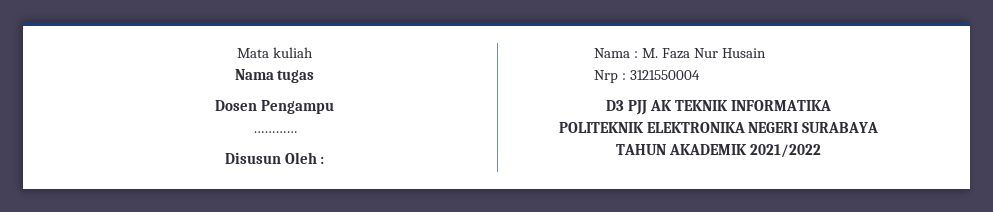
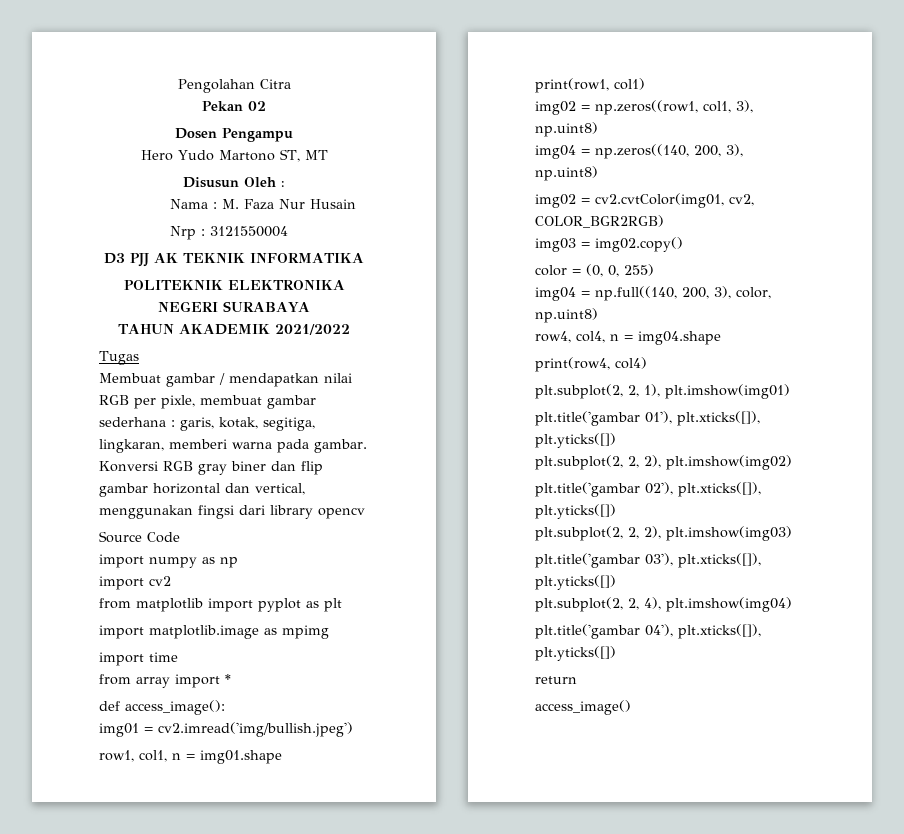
[237,47,313,58] [234,69,315,83] [215,100,334,114] [252,131,297,133] Mata kuliah // Nama tugas // Dosen Pengampu // ………… -> [177,79,291,93] [202,101,266,111] [175,128,293,142] [140,149,328,162] Pengolahan Citra // Pekan 02 // Dosen Pengampu // Hero Yudo Martono ST, MT
(821, 151) none -> [99,351,139,365] [99,373,352,387] [99,395,316,409] [99,417,315,431] [99,439,367,453] [99,461,323,475] [99,483,305,497] [99,505,365,519] [99,531,180,543] [99,554,238,568] [99,576,171,590] [99,598,342,612] [99,625,329,639] [99,652,178,666] [99,674,231,688] [99,700,225,715] [99,722,353,737] [99,750,282,764] [535,78,645,93] [535,100,753,115] [535,122,598,137] [535,144,743,159] [535,166,598,181] [535,193,754,208] [535,215,664,228] [535,237,683,252] [535,264,654,277] [535,286,771,301] [535,308,598,323] [535,331,721,345] [535,357,647,372] [535,384,790,399] [535,411,760,426] [535,433,616,448] [535,455,792,470] [535,482,761,497] [535,504,616,519] [535,526,792,541] [535,553,761,568] [535,575,616,590] [535,597,792,612] [535,624,761,639] [535,646,616,661] [535,676,577,684] [535,700,631,715] // Tugas // Membuat gambar / mendapatkan nilai RGB per pixle, membuat gambar sederhana : garis, kotak, segitiga, lingkaran, memberi warna pada gambar. Konversi RGB gray biner dan flip gambar horizontal dan vertical, menggunakan fingsi dari library opencv // Source Code // import numpy as np // import cv2 // from matplotlib import pyplot as plt // import matplotlib.image as mpimg // import time // from array import * // def access_image(): // img01 = cv2.imread('img/bullish.jpeg') // row1, col1, n = img01.shape // print(row1, col1) // img02 = np.zeros((row1, col1, 3), np.uint8) // img04 = np.zeros((140, 200, 3), np.uint8) // img02 = cv2.cvtColor(img01, cv2, COLOR_BGR2RGB) // img03 = img02.copy() // color = (0, 0, 255) // img04 = np.full((140, 200, 3), color, np.uint8) // row4, col4, n = img04.shape // print(row4, col4) // plt.subplot(2, 2, 1), plt.imshow(img01) // plt.title('gambar 01'), plt.xticks([]), plt.yticks([]) // plt.subplot(2, 2, 2), plt.imshow(img02) // plt.title('gambar 02'), plt.xticks([]), plt.yticks([]) // plt.subplot(2, 2, 2), plt.imshow(img03) // plt.title('gambar 03'), plt.xticks([]), plt.yticks([]) // plt.subplot(2, 2, 4), plt.imshow(img04) // plt.title('gambar 04'), plt.xticks([]), plt.yticks([]) // return // access_image()

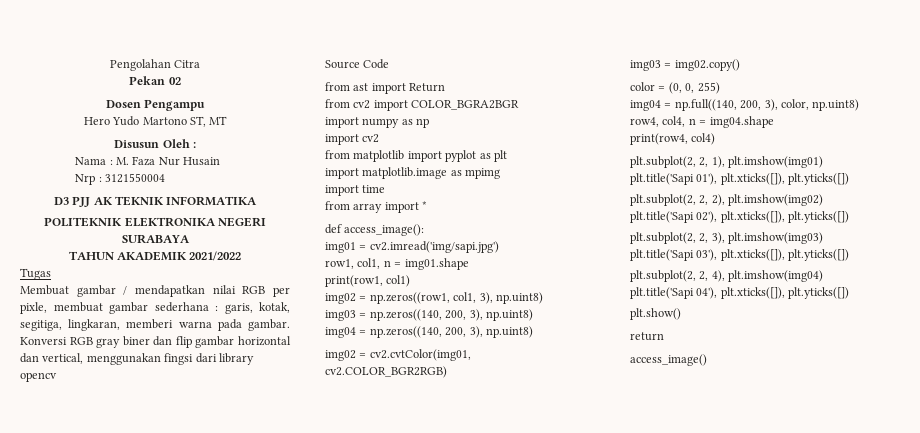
(180, 537) none -> [325,82,446,94] [325,99,520,111] // from ast import Return // from cv2 import COLOR_BGRA2BGR
[158,722,353,737] cv2.imread('img/bullish.jpeg') -> [369,241,499,253] cv2.imread('img/sapi.jpg')
(598, 129) none -> [325,309,533,321] // img03 = np.zeros((140, 200, 3), np.uint8)
[729,194,754,206] [535,215,664,228] cv2, COLOR_BGR2RGB) -> [325,366,447,378] cv2.COLOR_BGR2RGB)
[535,411,640,426] plt.title('gambar -> [630,173,694,185] plt.title('Sapi
[535,482,640,497] plt.title('gambar -> [630,211,694,223] plt.title('Sapi
[644,526,661,539] 2), -> [711,232,725,244] 3),
[535,553,640,568] plt.title('gambar -> [630,249,694,261] plt.title('Sapi
[535,624,640,639] plt.title('gambar -> [630,287,694,299] plt.title('Sapi
(616, 653) none -> [630,308,681,320] // plt.show()

